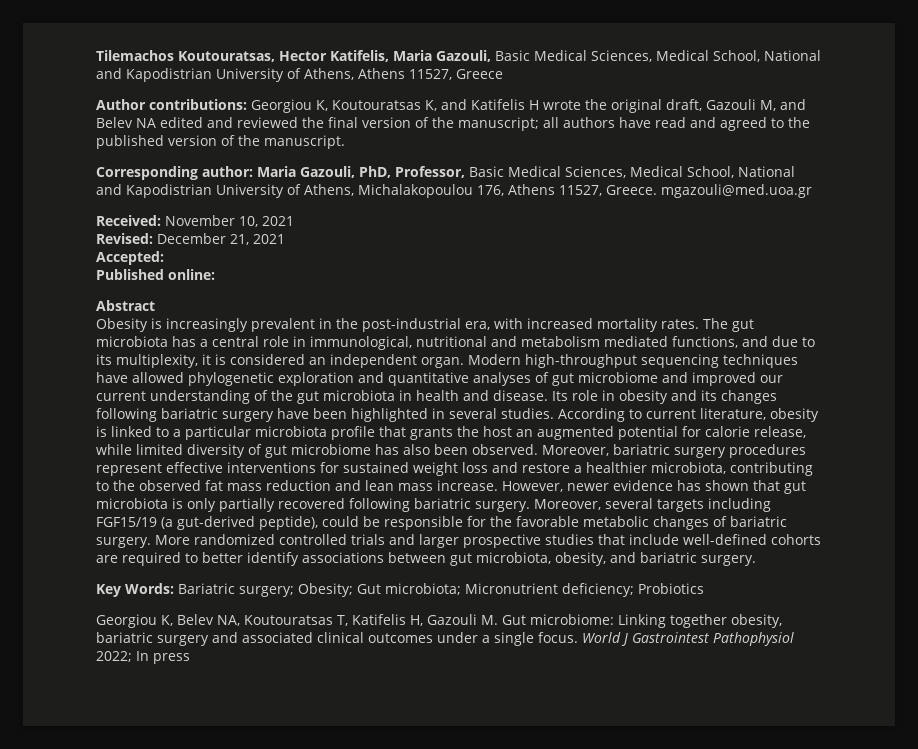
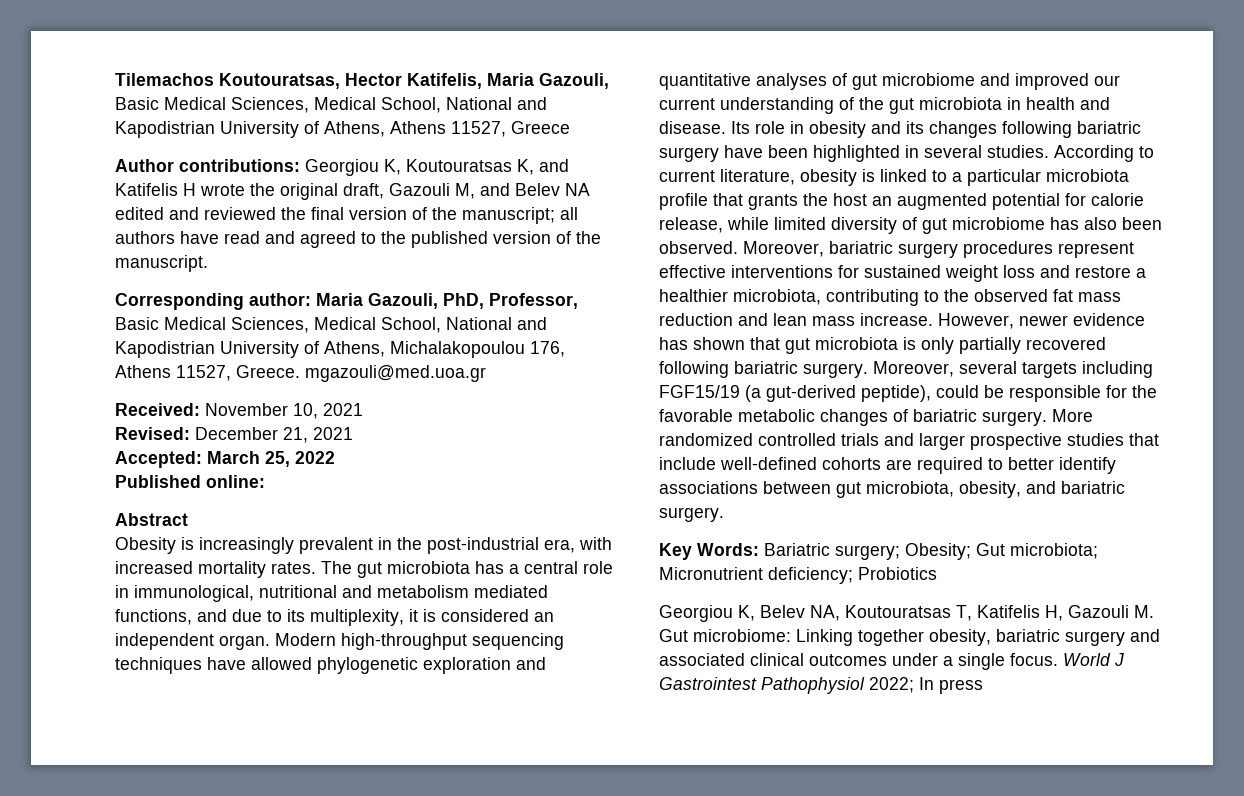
(164, 258) none -> [207,451,335,467] March 25, 2022

